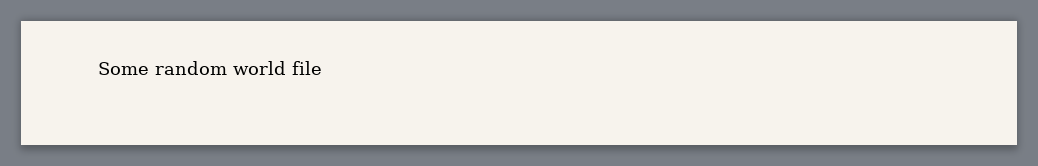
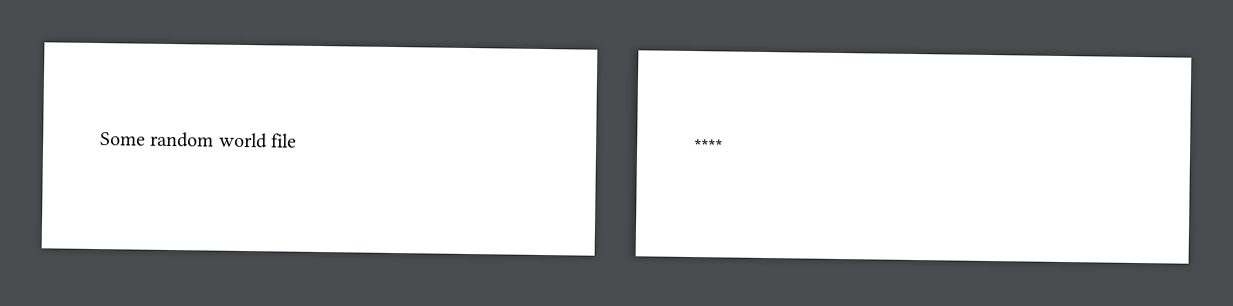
(322, 68) none -> [694,139,723,154] // ****

